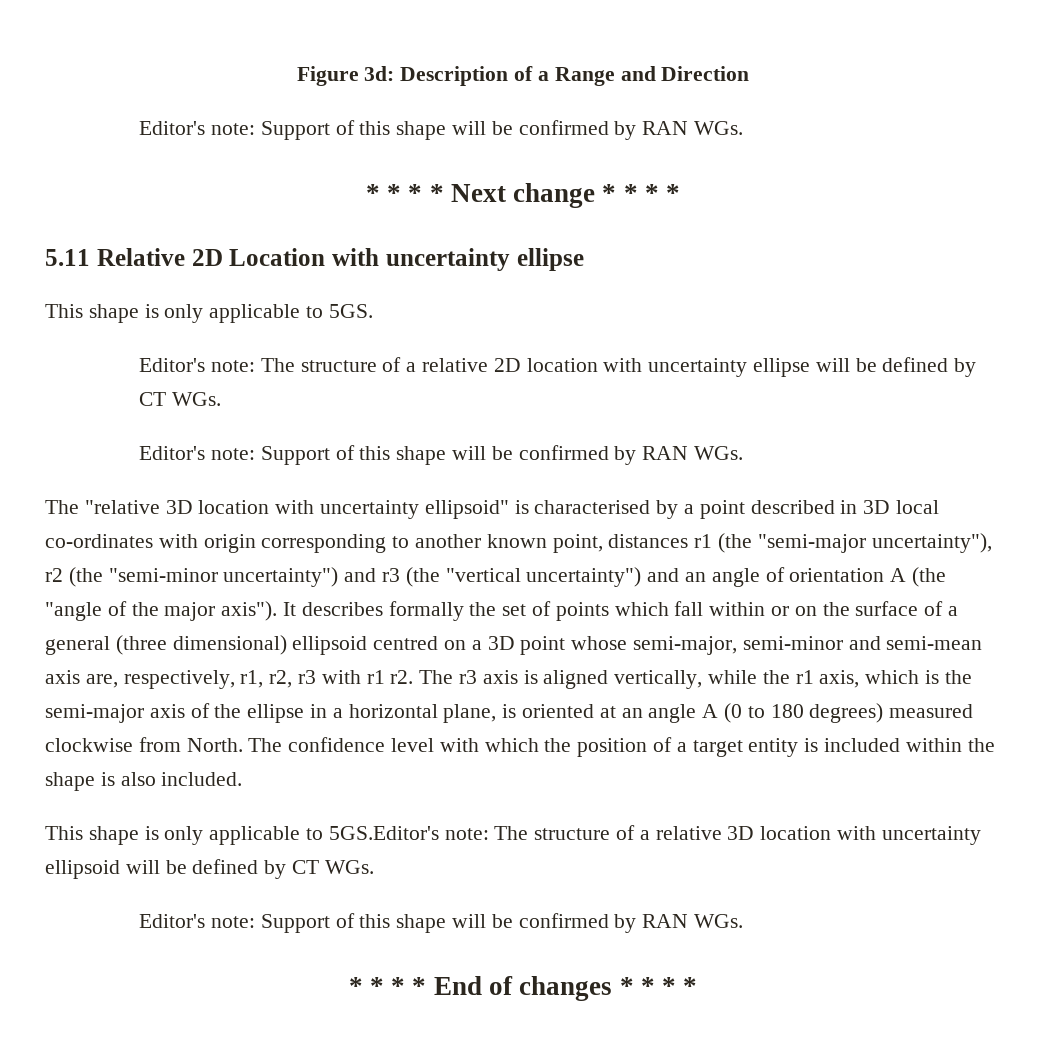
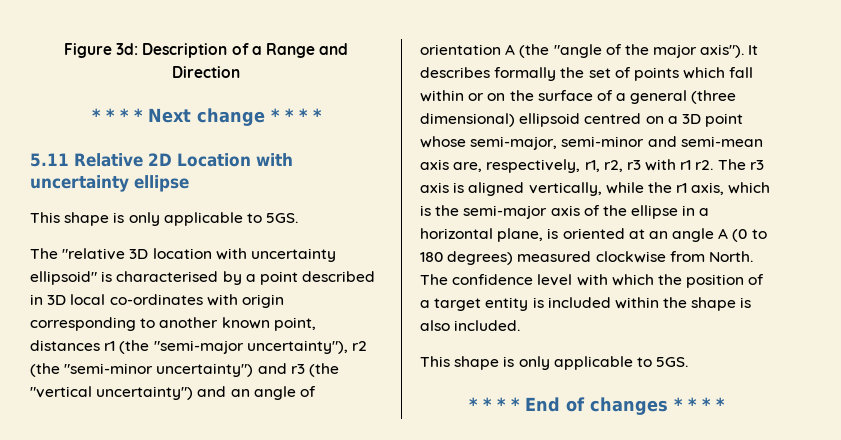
[139,120,743,140] // Editor's note: Support of this shape will be confirmed by RAN WGs. -> (240, 72) none
[139,357,977,377] [139,392,221,406] [139,445,743,465] // Editor's note: The structure of a relative 2D location with uncertainty ellipse will be defined by CT WGs. // Editor's note: Support of this shape will be confirmed by RAN WGs. -> (299, 218) none
[328,825,981,845] [45,859,374,879] [139,913,743,933] 5GS.Editor's note: The structure of a relative 3D location with uncertainty ellipsoid will be defined by CT WGs. // Editor's note: Support of this shape will be confirmed by RAN WGs. -> [656,357,689,367] 5GS.

